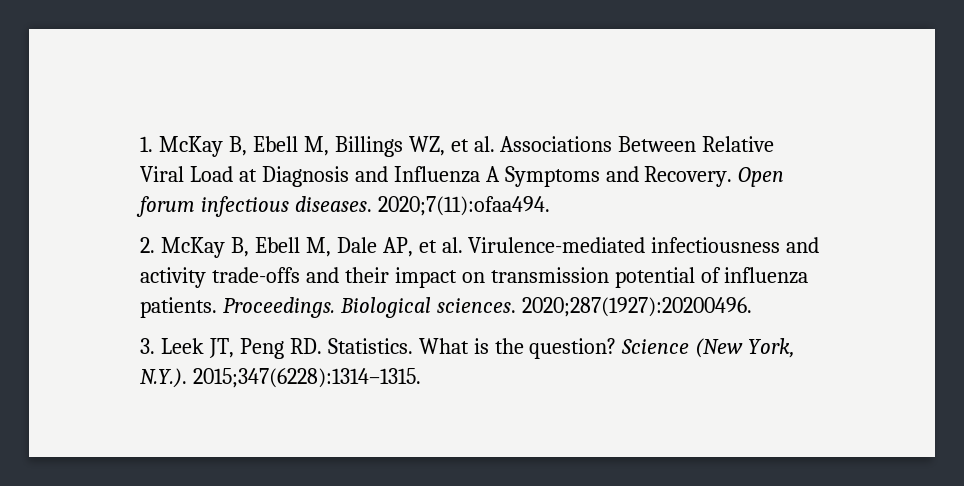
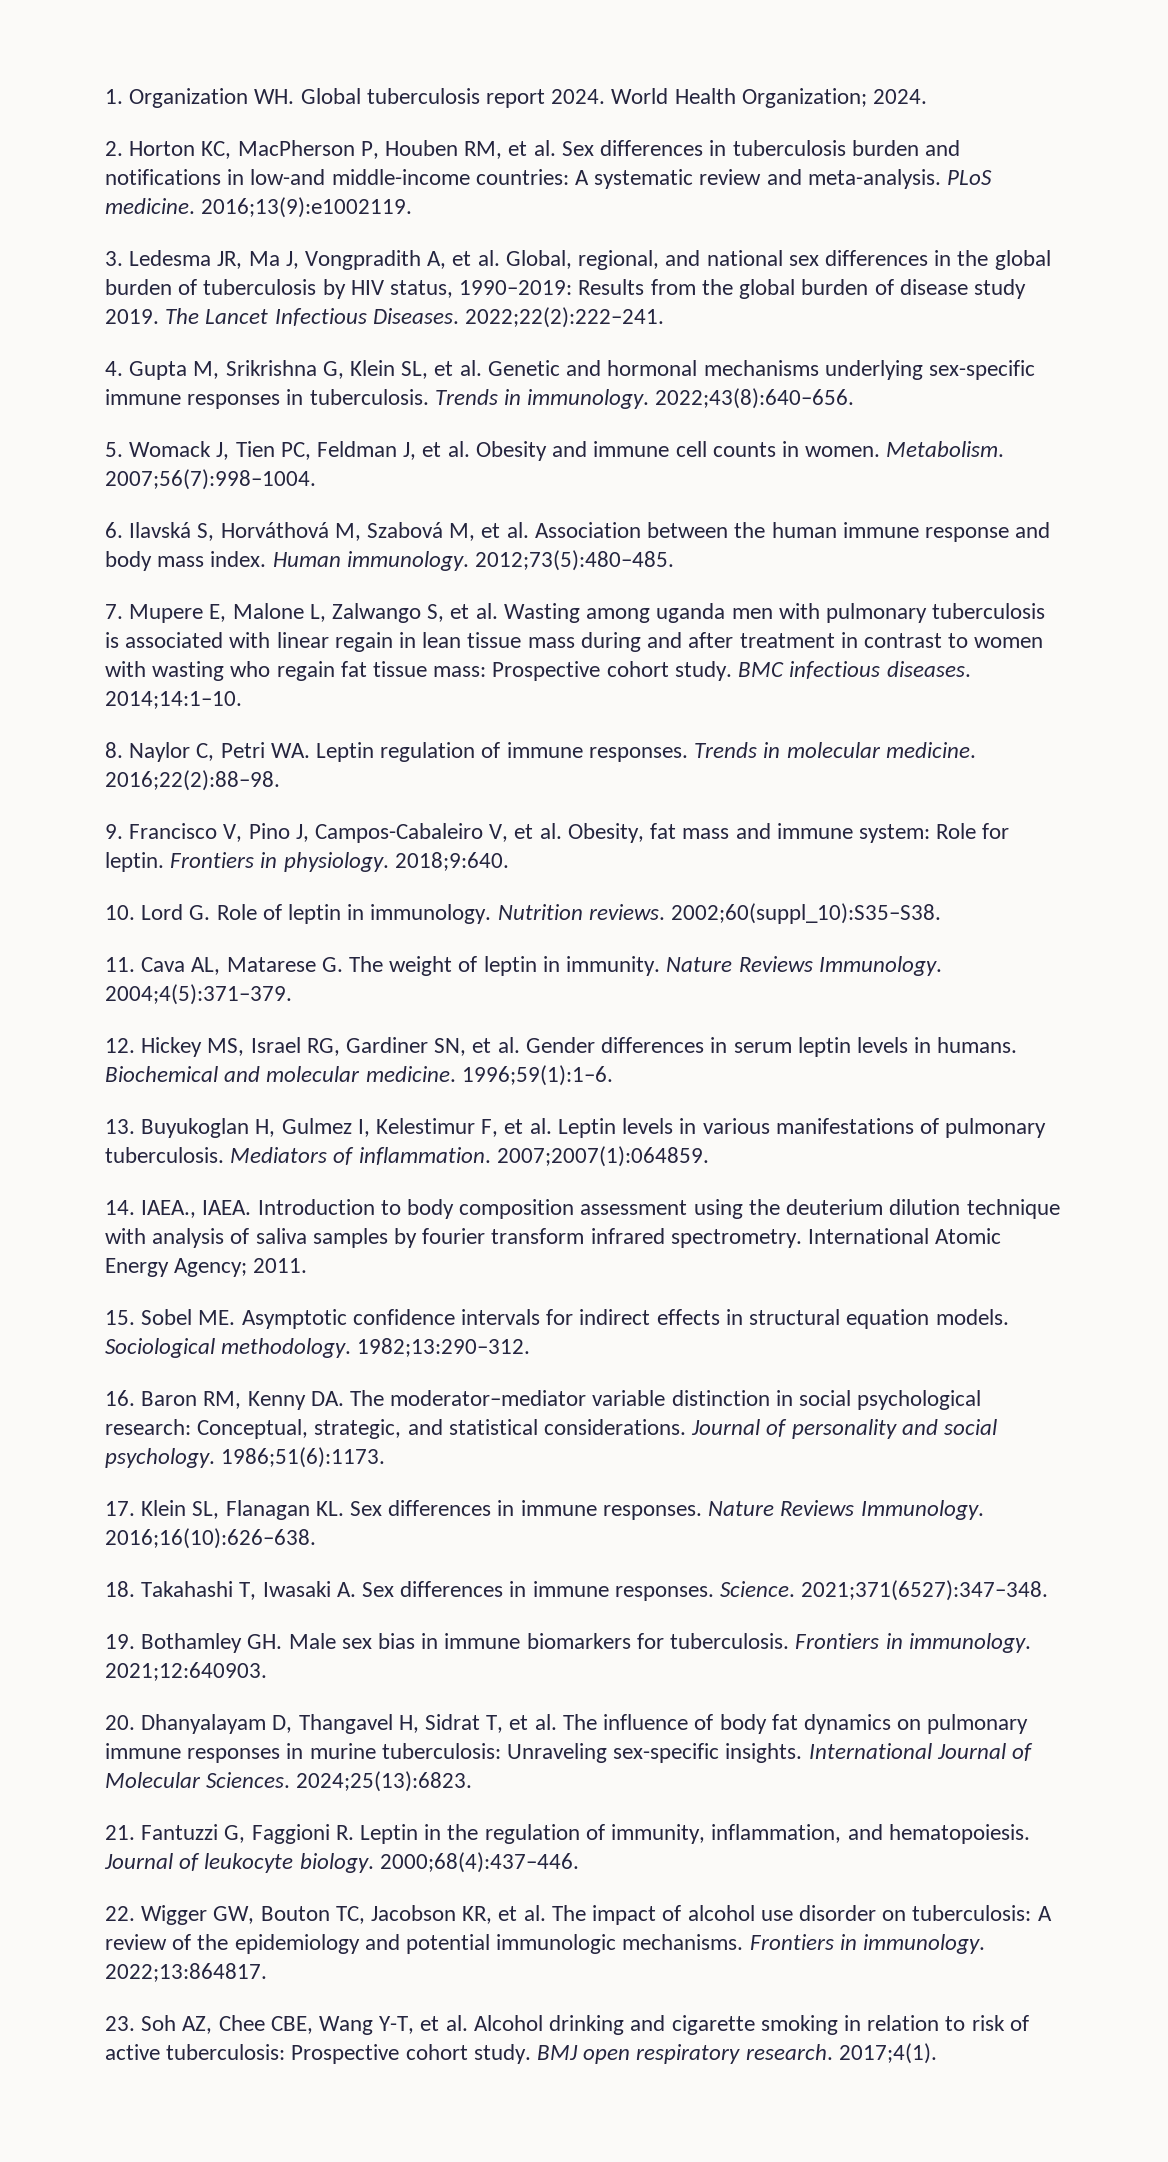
[158,136,775,157] [140,166,785,187] [136,196,550,217] [140,237,820,258] [140,267,809,288] [140,297,752,318] [140,338,796,359] [140,368,421,388] McKay B, Ebell M, Billings WZ, et al. Associations Between Relative Viral Load at Diagnosis and Influenza A Symptoms and Recovery. Open forum infectious diseases. 2020;7(11):ofaa494. // 2. McKay B, Ebell M, Dale AP, et al. Virulence-mediated infectiousness and activity trade-offs and their impact on transmission potential of influenza patients. Proceedings. Biological sciences. 2020;287(1927):20200496. // 3. Leek JT, Peng RD. Statistics. What is the question? Science (New York, N.Y.). 2015;347(6228):1314–1315. -> [129,88,928,108] [105,140,960,159] [105,169,993,189] [105,197,413,218] [105,250,1051,270] [105,279,1026,299] [105,307,665,328] [105,360,1035,380] [105,388,855,409] [105,441,1005,461] [105,469,316,490] [105,522,1051,542] [105,550,675,571] [105,603,1046,623] [105,632,1044,652] [105,661,971,681] [105,691,242,709] [105,742,976,762] [105,770,280,791] [105,823,1010,843] [105,852,509,872] [105,903,942,924] [105,956,942,976] [105,984,292,1005] [105,1037,1018,1057] [105,1065,613,1086] [105,1118,1047,1138] [105,1146,709,1167] [105,1199,1060,1219] [105,1228,1002,1248] [105,1258,308,1277] [105,1309,1009,1329] [105,1338,531,1358] [105,1390,982,1410] [105,1419,998,1439] [105,1447,386,1468] [105,1500,984,1520] [105,1528,316,1549] [105,1580,1049,1601] [105,1633,1031,1653] [105,1662,267,1681] [105,1714,1029,1734] [105,1743,1034,1763] [105,1771,473,1792] [105,1824,1030,1844] [104,1852,579,1873] [105,1905,1052,1925] [105,1934,986,1954] [105,1963,267,1982] [105,2015,1029,2035] [105,2043,937,2064] Organization WH. Global tuberculosis report 2024. World Health Organization; 2024. // 2. Horton KC, MacPherson P, Houben RM, et al. Sex differences in tuberculosis burden and notifications in low-and middle-income countries: A systematic review and meta-analysis. PLoS medicine. 2016;13(9):e1002119. // 3. Ledesma JR, Ma J, Vongpradith A, et al. Global, regional, and national sex differences in the global burden of tuberculosis by HIV status, 1990–2019: Results from the global burden of disease study 2019. The Lancet Infectious Diseases. 2022;22(2):222–241. // 4. Gupta M, Srikrishna G, Klein SL, et al. Genetic and hormonal mechanisms underlying sex-specific immune responses in tuberculosis. Trends in immunology. 2022;43(8):640–656. // 5. Womack J, Tien PC, Feldman J, et al. Obesity and immune cell counts in women. Metabolism. 2007;56(7):998–1004. // 6. Ilavská S, Horváthová M, Szabová M, et al. Association between the human immune response and body mass index. Human immunology. 2012;73(5):480–485. // 7. Mupere E, Malone L, Zalwango S, et al. Wasting among uganda men with pulmonary tuberculosis is associated with linear regain in lean tissue mass during and after treatment in contrast to women with wasting who regain fat tissue mass: Prospective cohort study. BMC infectious diseases. 2014;14:1–10. // 8. Naylor C, Petri WA. Leptin regulation of immune responses. Trends in molecular medicine. 2016;22(2):88–98. // 9. Francisco V, Pino J, Campos-Cabaleiro V, et al. Obesity, fat mass and immune system: Role for leptin. Frontiers in physiology. 2018;9:640. // 10. Lord G. Role of leptin in immunology. Nutrition reviews. 2002;60(suppl_10):S35–S38. // 11. Cava AL, Matarese G. The weight of leptin in immunity. Nature Reviews Immunology. 2004;4(5):371–379. // 12. Hickey MS, Israel RG, Gardiner SN, et al. Gender differences in serum leptin levels in humans. Biochemical and molecular medicine. 1996;59(1):1–6. // 13. Buyukoglan H, Gulmez I, Kelestimur F, et al. Leptin levels in various manifestations of pulmonary tuberculosis. Mediators of inflammation. 2007;2007(1):064859. // 14. IAEA., IAEA. Introduction to body composition assessment using the deuterium dilution technique with analysis of saliva samples by fourier transform infrared spectrometry. International Atomic Energy Agency; 2011. // 15. Sobel ME. Asymptotic confidence intervals for indirect effects in structural equation models. Sociological methodology. 1982;13:290–312. // 16. Baron RM, Kenny DA. The moderator–mediator variable distinction in social psychological research: Conceptual, strategic, and statistical considerations. Journal of personality and social psychology. 1986;51(6):1173. // 17. Klein SL, Flanagan KL. Sex differences in immune responses. Nature Reviews Immunology. 2016;16(10):626–638. // 18. Takahashi T, Iwasaki A. Sex differences in immune responses. Science. 2021;371(6527):347–348. // 19. Bothamley GH. Male sex bias in immune biomarkers for tuberculosis. Frontiers in immunology. 2021;12:640903. // 20. Dhanyalayam D, Thangavel H, Sidrat T, et al. The influence of body fat dynamics on pulmonary immune responses in murine tuberculosis: Unraveling sex-specific insights. International Journal of Molecular Sciences. 2024;25(13):6823. // 21. Fantuzzi G, Faggioni R. Leptin in the regulation of immunity, inflammation, and hematopoiesis. Journal of leukocyte biology. 2000;68(4):437–446. // 22. Wigger GW, Bouton TC, Jacobson KR, et al. The impact of alcohol use disorder on tuberculosis: A review of the epidemiology and potential immunologic mechanisms. Frontiers in immunology. 2022;13:864817. // 23. Soh AZ, Chee CBE, Wang Y-T, et al. Alcohol drinking and cigarette smoking in relation to risk of active tuberculosis: Prospective cohort study. BMJ open respiratory research. 2017;4(1).

